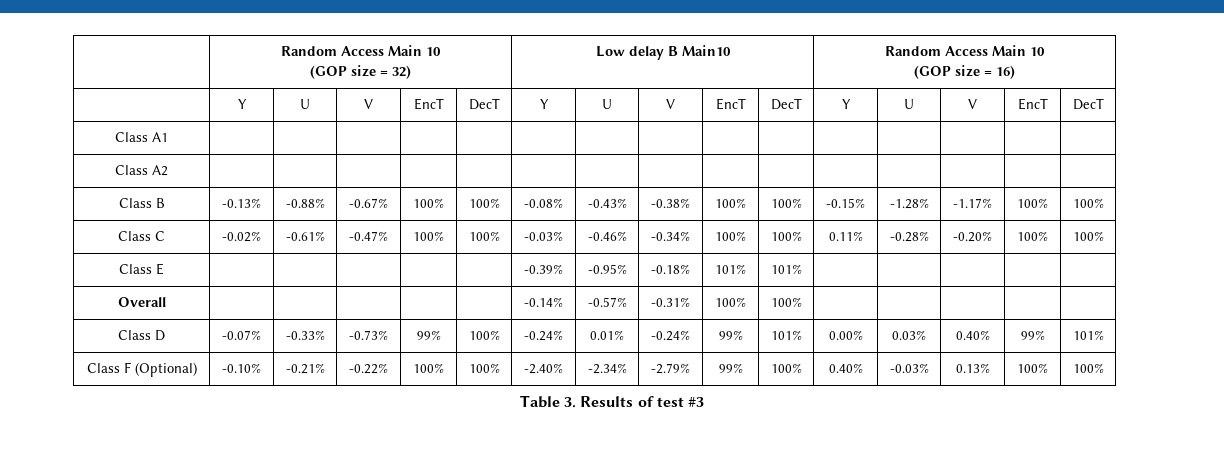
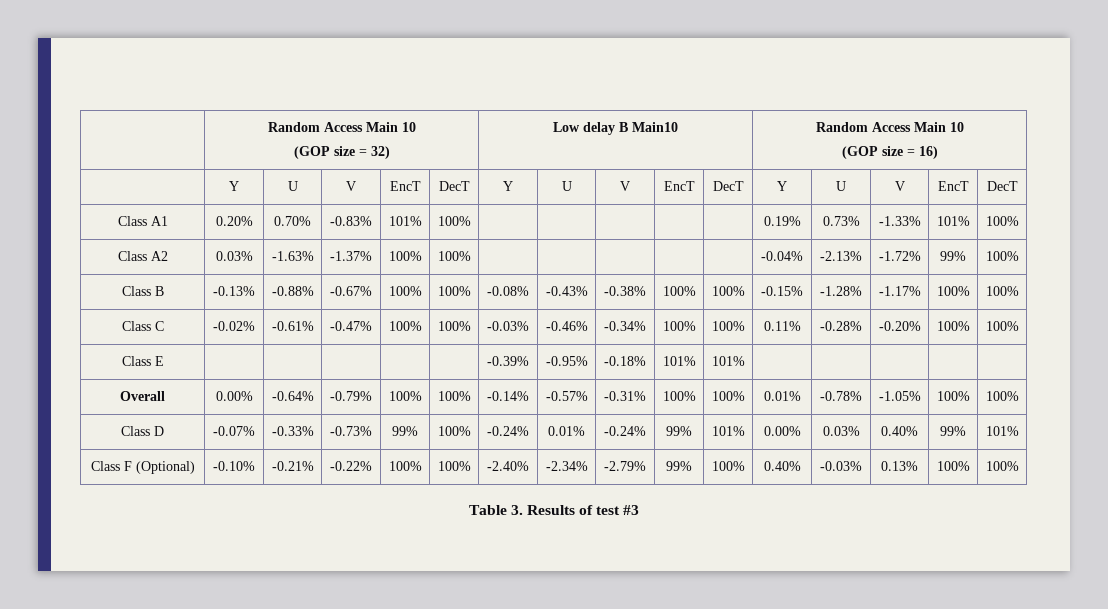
[115,165,168,176] | | | | | | | | | | | | | | // Class A2 | | | | | | | | | | | | | | | -> [215,216,253,226] [274,216,311,226] [330,216,372,226] [388,216,422,226] [437,216,471,226] [763,216,801,226] [822,216,860,226] [878,216,921,226] [936,216,970,226] [985,216,1019,226] [117,251,168,261] [215,251,253,261] [271,251,314,261] [330,251,372,261] [388,251,422,261] [437,251,471,261] [761,251,803,261] [820,251,862,261] [878,251,921,261] [940,251,966,261] [985,251,1019,261] 0.20% | 0.70% | -0.83% | 101% | 100% | | | | | | 0.19% | 0.73% | -1.33% | 101% | 100% // Class A2 | 0.03% | -1.63% | -1.37% | 100% | 100% | | | | | | -0.04% | -2.13% | -1.72% | 99% | 100%
(166, 302) | | | | -> [215,391,253,401] [271,391,314,401] [330,391,372,401] [388,391,422,401] [437,391,471,401] 0.00% | -0.64% | -0.79% | 100% | 100%
(802, 302) | | | | -> [763,391,801,401] [820,391,862,401] [878,391,921,401] [936,391,970,401] [985,391,1019,401] 0.01% | -0.78% | -1.05% | 100% | 100%

